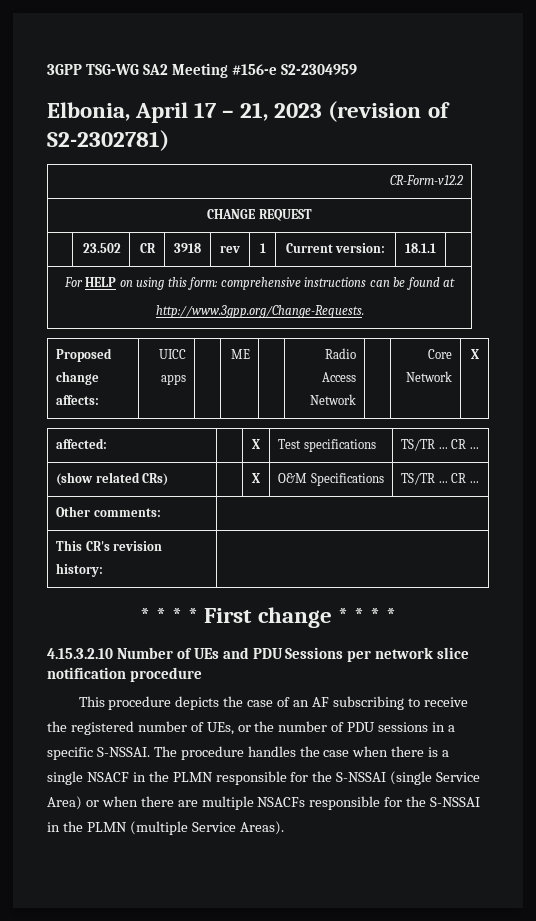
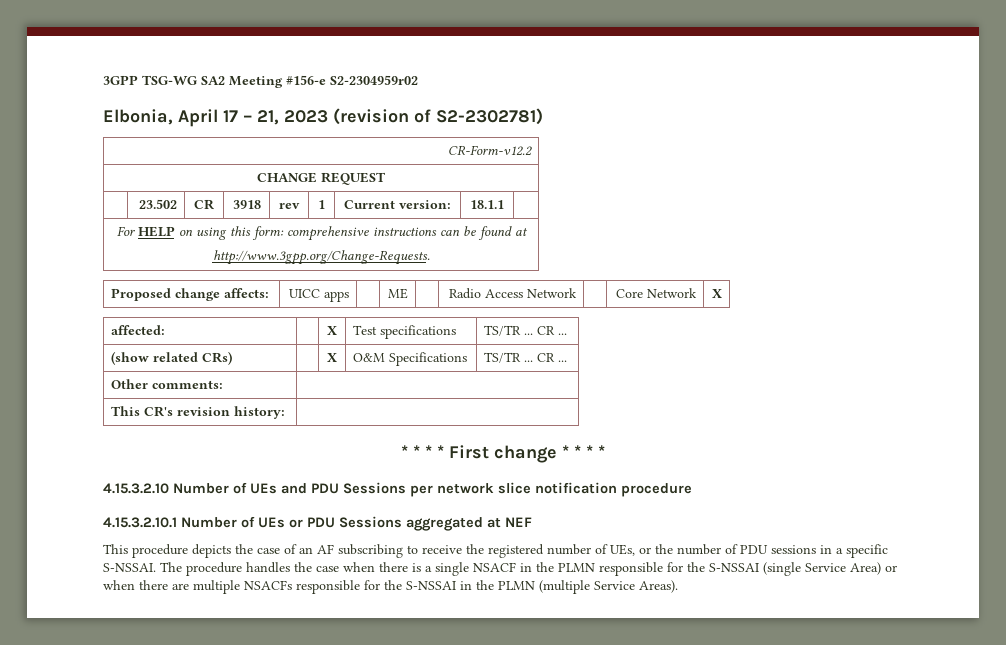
[280,64,357,75] S2-2304959 -> [330,75,418,85] S2-2304959r02
(202, 674) none -> [103,516,532,531] // 4.15.3.2.10.1 Number of UEs or PDU Sessions aggregated at NEF

